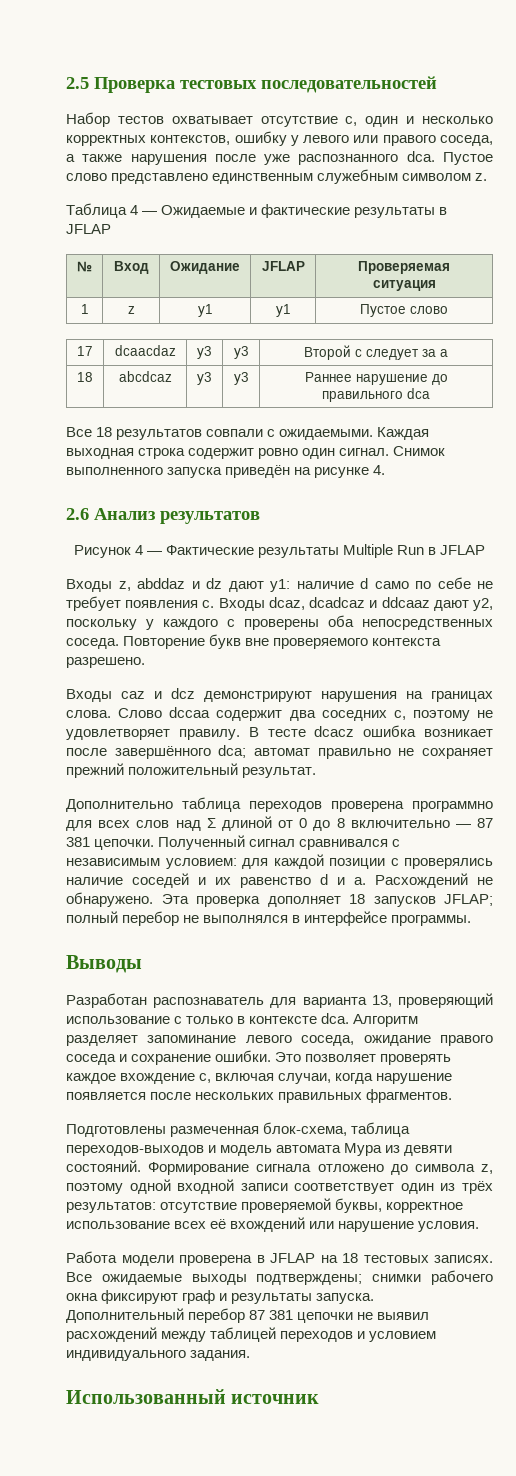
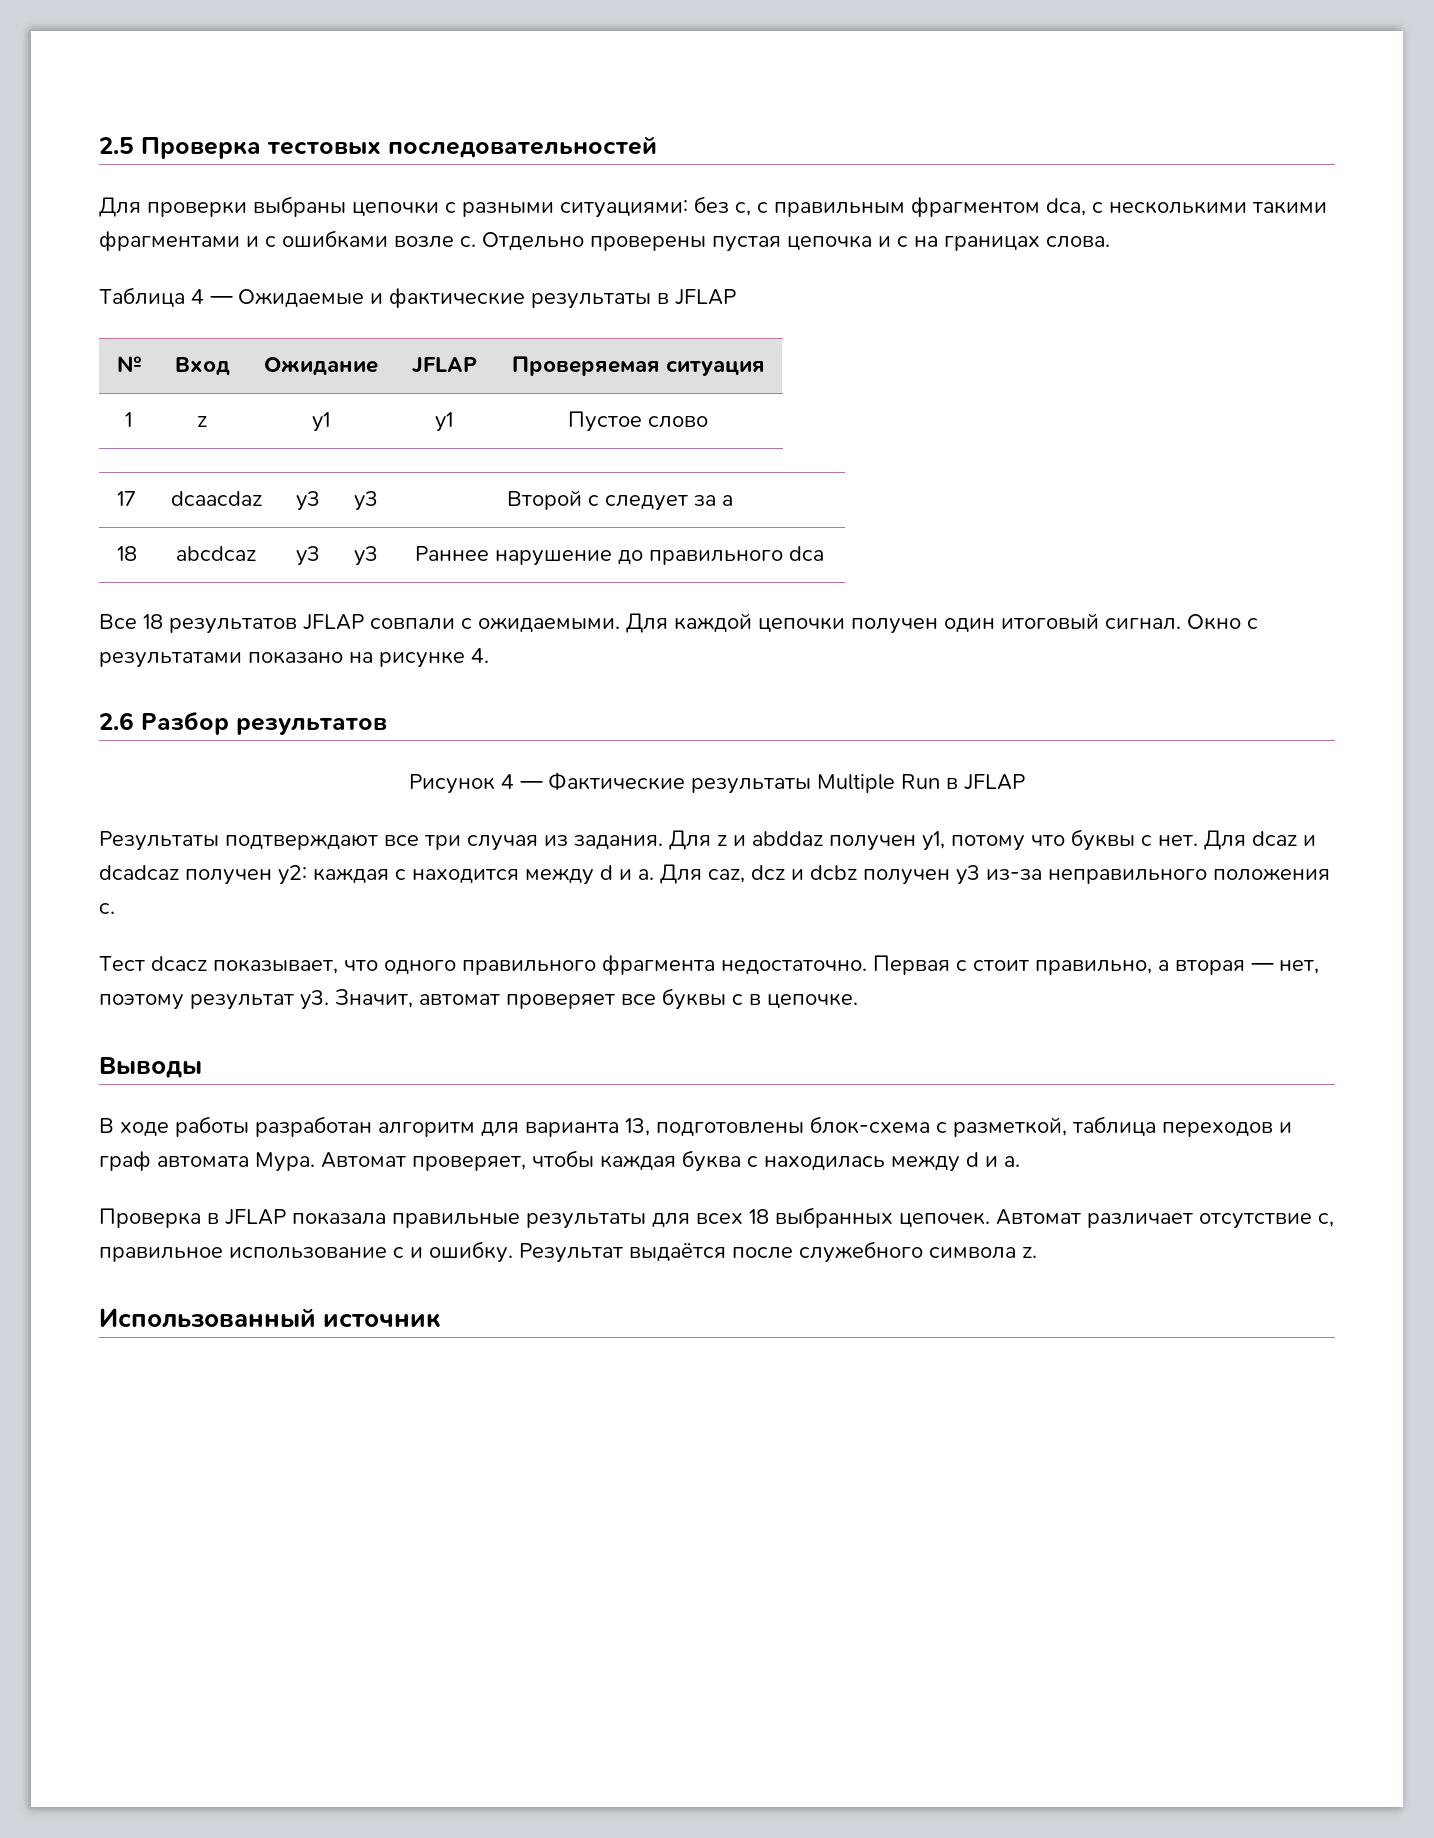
[66,112,494,127] [66,131,493,146] [66,151,493,165] [66,169,488,184] Набор тестов охватывает отсутствие c, один и несколько корректных контекстов, ошибку у левого или правого соседа, а также нарушения после уже распознанного dca. Пустое слово представлено единственным служебным символом z. -> [99,196,1327,218] [99,230,1110,252] Для проверки выбраны цепочки с разными ситуациями: без c, с правильным фрагментом dca, с несколькими такими фрагментами и с ошибками возле c. Отдельно проверены пустая цепочка и c на границах слова.
(203, 434) none -> [303,614,364,630] JFLAP
[377,427,430,440] [66,446,446,459] [66,465,291,478] Каждая выходная строка содержит ровно один сигнал. Снимок выполненного запуска приведён -> [626,613,1258,634] [99,651,343,668] Для каждой цепочки получен один итоговый сигнал. Окно с результатами показано
[94,508,155,520] Анализ -> [141,712,229,735] Разбор
[66,577,493,592] [66,596,494,611] [66,615,493,630] [66,634,442,649] [66,657,145,668] [66,688,493,702] [66,707,493,721] [66,725,493,740] [66,745,493,759] [66,763,317,778] [66,797,493,812] [66,816,493,831] [66,835,401,850] [66,854,493,869] [66,873,493,888] [66,892,493,907] [66,911,472,926] [66,955,142,973] [66,993,493,1008] [66,1013,419,1027] [66,1035,493,1046] [66,1050,452,1065] [66,1073,453,1084] [66,1089,453,1103] [66,1122,411,1137] [66,1143,453,1156] [66,1160,494,1175] [66,1179,493,1194] [66,1198,464,1213] [66,1217,480,1232] [66,1251,493,1266] [66,1270,493,1285] [66,1290,375,1304] [66,1308,430,1323] [66,1327,437,1342] [66,1350,251,1361] Входы z, abddaz и dz дают y1: наличие d само по себе не требует появления c. Входы dcaz, dcadcaz и ddcaaz дают y2, поскольку у каждого c проверены оба непосредственных соседа. Повторение букв вне проверяемого контекста разрешено. // Входы caz и dcz демонстрируют нарушения на границах слова. Слово dccaa содержит два соседних c, поэтому не удовлетворяет правилу. В тесте dcacz ошибка возникает после завершённого dca; автомат правильно не сохраняет прежний положительный результат. // Дополнительно таблица переходов проверена программно для всех слов над Σ длиной от 0 до 8 включительно — 87 381 цепочки. Полученный сигнал сравнивался с независимым условием: для каждой позиции c проверялись наличие соседей и их равенство d и a. Расхождений не обнаружено. Эта проверка дополняет 18 запусков JFLAP; полный перебор не выполнялся в интерфейсе программы. // Выводы // Разработан распознаватель для варианта 13, проверяющий использование c только в контексте dca. Алгоритм разделяет запоминание левого соседа, ожидание правого соседа и сохранение ошибки. Это позволяет проверять каждое вхождение c, включая случаи, когда нарушение появляется после нескольких правильных фрагментов. // Подготовлены размеченная блок-схема, таблица переходов-выходов и модель автомата Мура из девяти состояний. Формирование сигнала отложено до символа z, поэтому одной входной записи соответствует один из трёх результатов: отсутствие проверяемой буквы, корректное использование всех её вхождений или нарушение условия. // Работа модели проверена в JFLAP на 18 тестовых записях. Все ожидаемые выходы подтверждены; снимки рабочего окна фиксируют граф и результаты запуска. Дополнительный перебор 87 381 цепочки не выявил расхождений между таблицей переходов и условием индивидуального задания. -> [99,829,1316,851] [99,864,1330,885] [99,903,115,914] [99,955,1319,975] [99,988,858,1010] [99,1057,202,1078] [99,1116,1292,1137] [99,1150,1020,1172] [99,1207,1334,1229] [99,1241,1037,1263] Результаты подтверждают все три случая из задания. Для z и abddaz получен y1, потому что буквы c нет. Для dcaz и dcadcaz получен y2: каждая c находится между d и a. Для caz, dcz и dcbz получен y3 из-за неправильного положения c. // Тест dcacz показывает, что одного правильного фрагмента недостаточно. Первая c стоит правильно, а вторая — нет, поэтому результат y3. Значит, автомат проверяет все буквы c в цепочке. // Выводы // В ходе работы разработан алгоритм для варианта 13, подготовлены блок-схема с разметкой, таблица переходов и граф автомата Мура. Автомат проверяет, чтобы каждая буква c находилась между d и a. // Проверка в JFLAP показала правильные результаты для всех 18 выбранных цепочек. Автомат различает отсутствие c, правильное использование c и ошибку. Результат выдаётся после служебного символа z.

